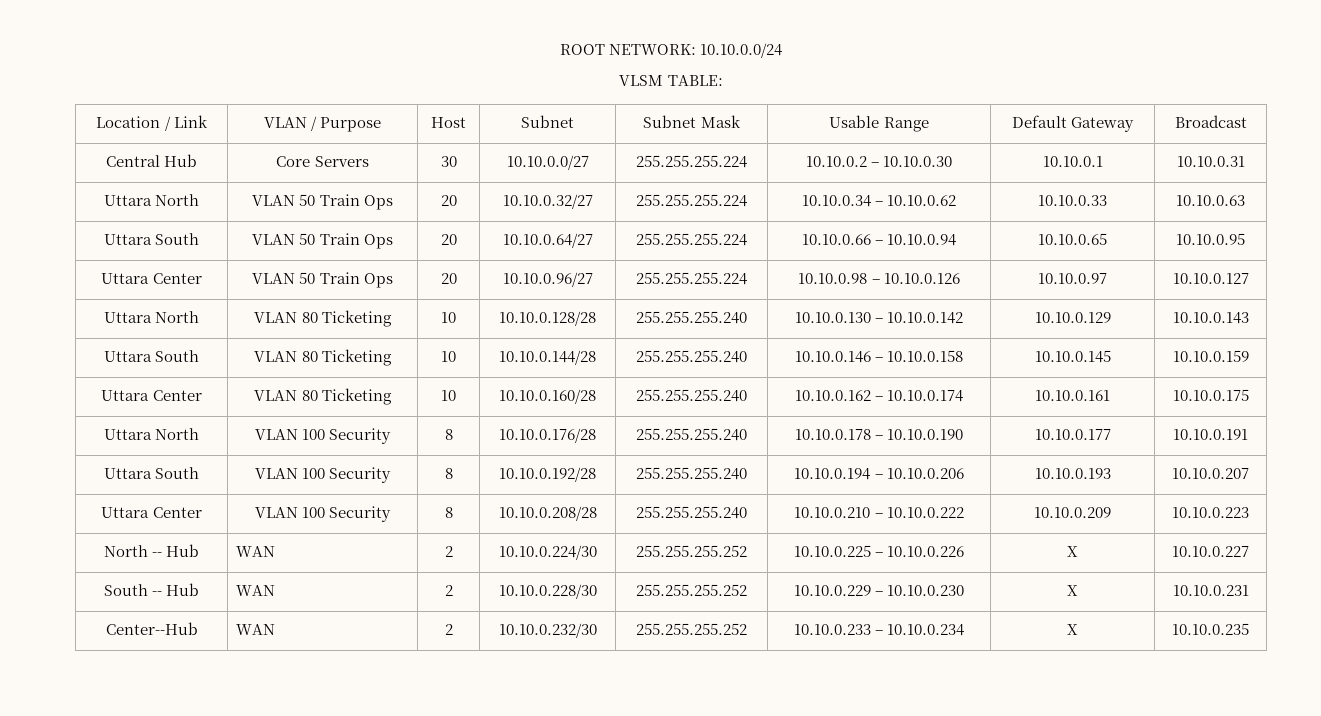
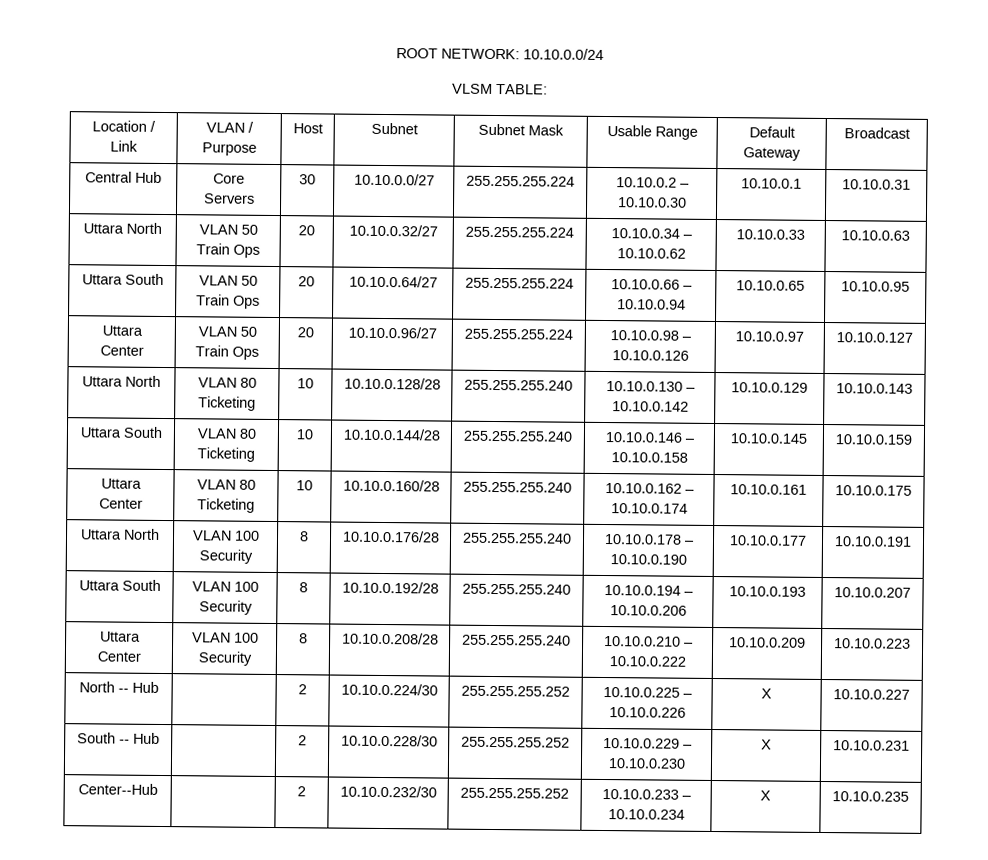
[235,546,275,557] WAN -> (159, 687) none
[235,585,275,596] WAN -> (160, 738) none
[235,624,275,635] WAN -> (158, 789) none

